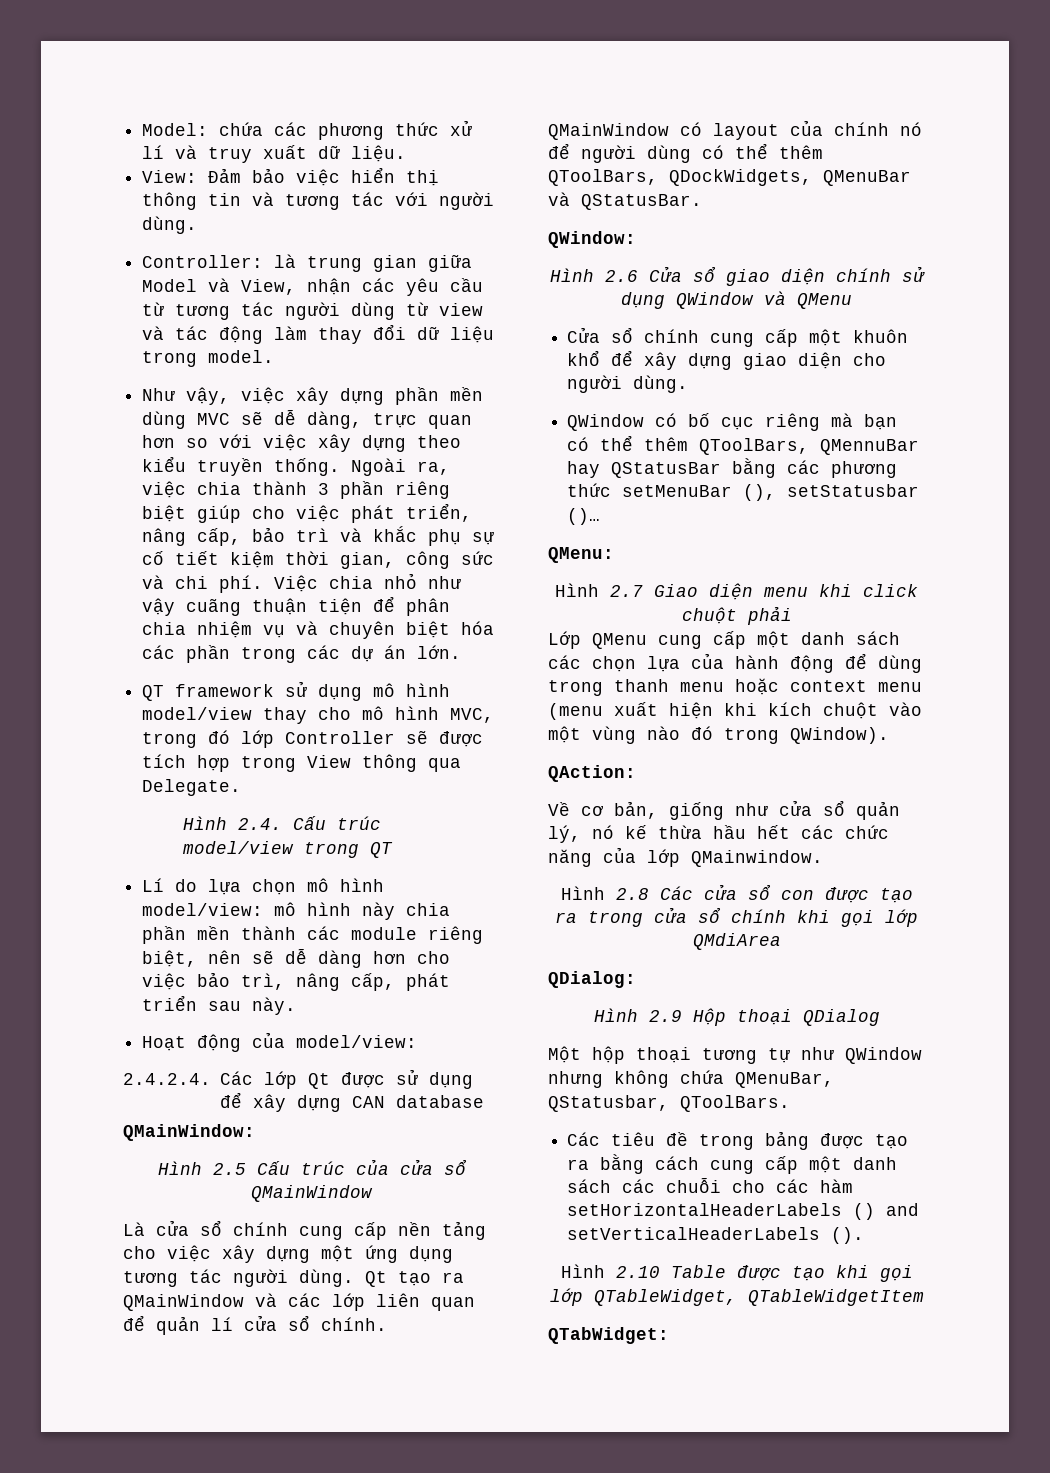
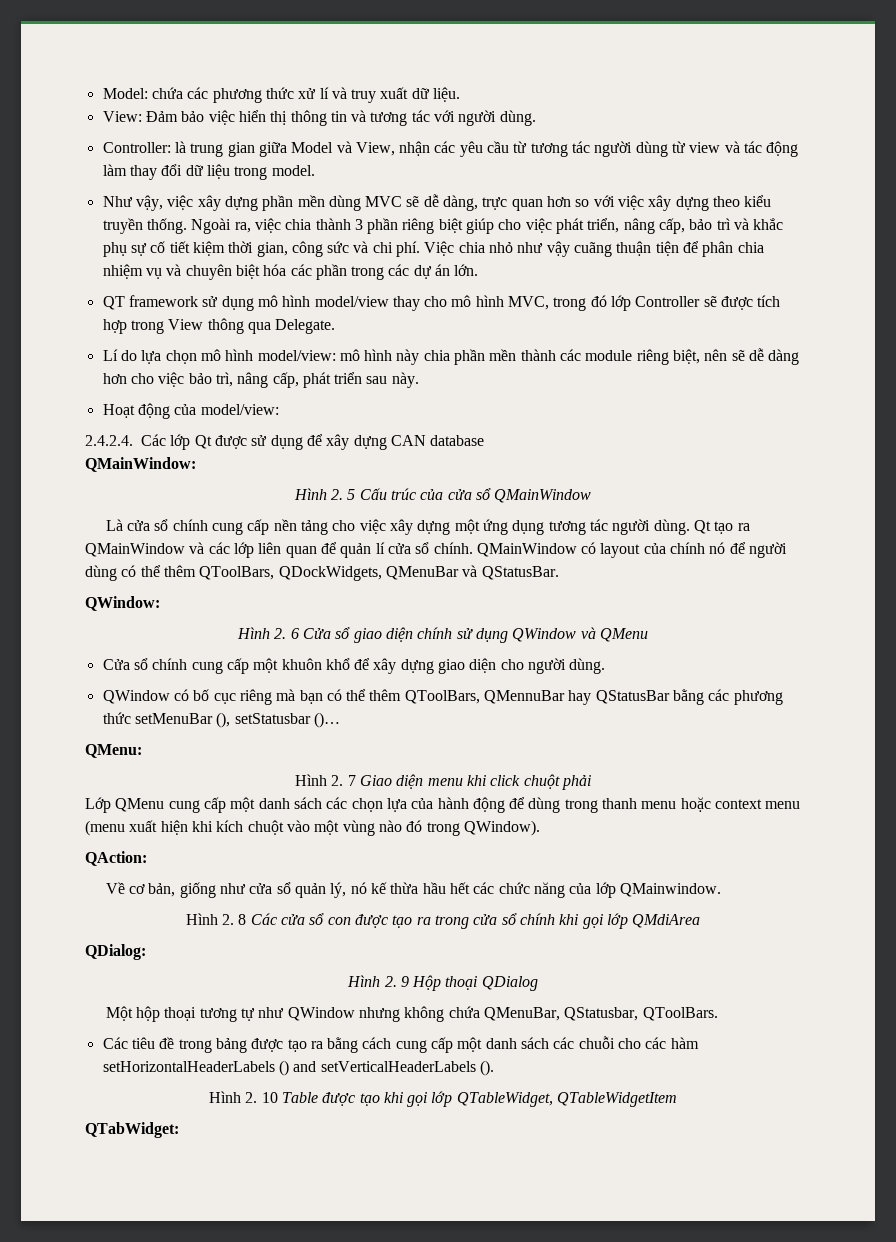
[183,816,382,830] [183,841,394,858] // Hình 2.4. Cấu trúc model/view trong QT -> (336, 326) none
[212,1163,246,1175] 2.5 -> [331,489,356,500] 2. 5
[604,270,638,282] 2.6 -> [274,628,299,639] 2. 6
[610,585,643,597] 2.7 -> [331,775,356,786] 2. 7
[615,888,649,900] 2.8 -> [222,914,247,925] 2. 8
[648,1010,682,1022] 2.9 -> [384,976,409,987] 2. 9
[615,1266,660,1278] 2.10 -> [245,1092,278,1103] 2. 10

